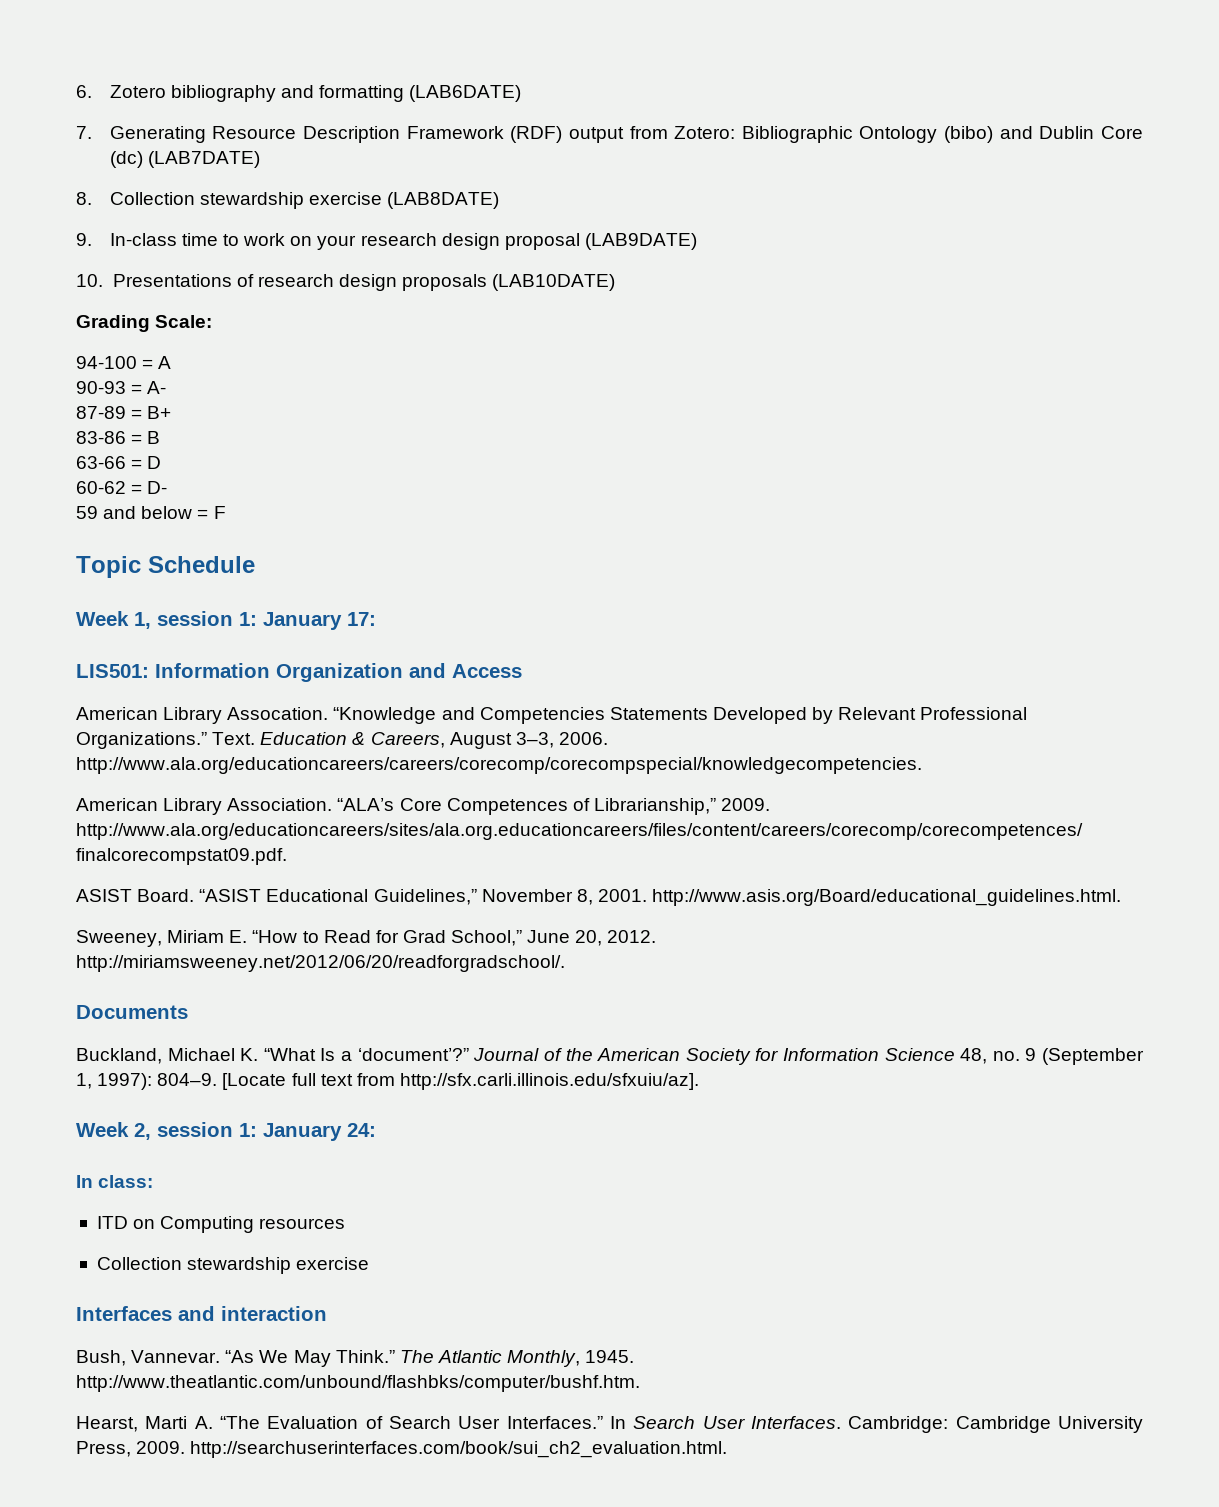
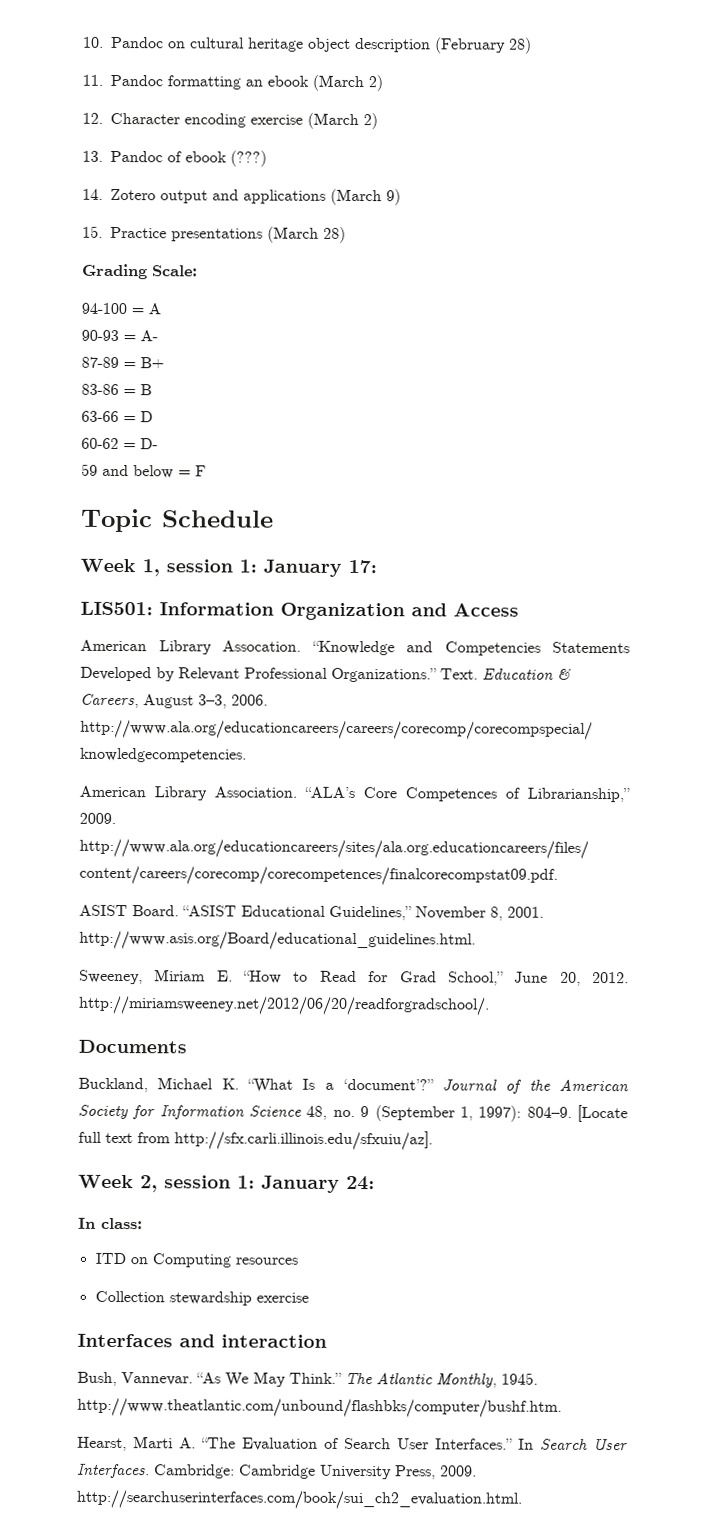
[76,85,522,102] [76,126,1144,143] [109,151,260,168] [76,192,500,209] [76,233,697,250] [76,274,616,291] 6. Zotero bibliography and formatting (LAB6DATE) // 7. Generating Resource Description Framework (RDF) output from Zotero: Bibliographic Ontology (bibo) and Dublin Core (dc) (LAB7DATE) // 8. Collection stewardship exercise (LAB8DATE) // 9. In-class time to work on your research design proposal (LAB9DATE) // 10. Presentations of research design proposals (LAB10DATE) -> [83,36,532,54] [82,74,383,92] [82,112,378,130] [82,150,267,167] [82,188,401,206] [82,225,346,243] 10. Pandoc on cultural heritage object description (February 28) // 11. Pandoc formatting an ebook (March 2) // 12. Character encoding exercise (March 2) // 13. Pandoc of ebook (???) // 14. Zotero output and applications (March 9) // 15. Practice presentations (March 28)

